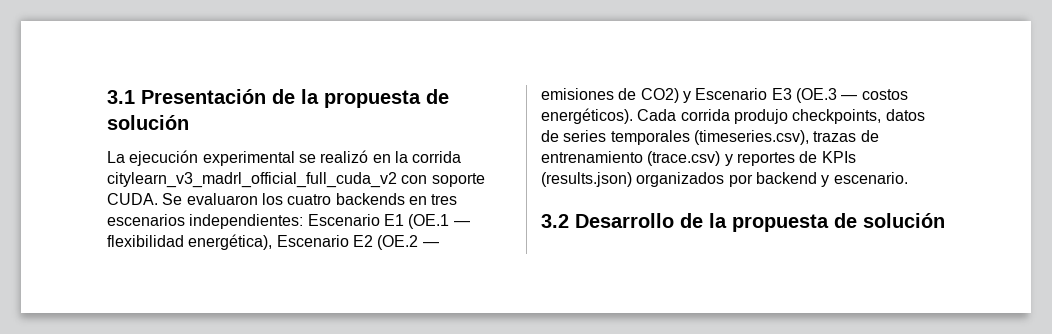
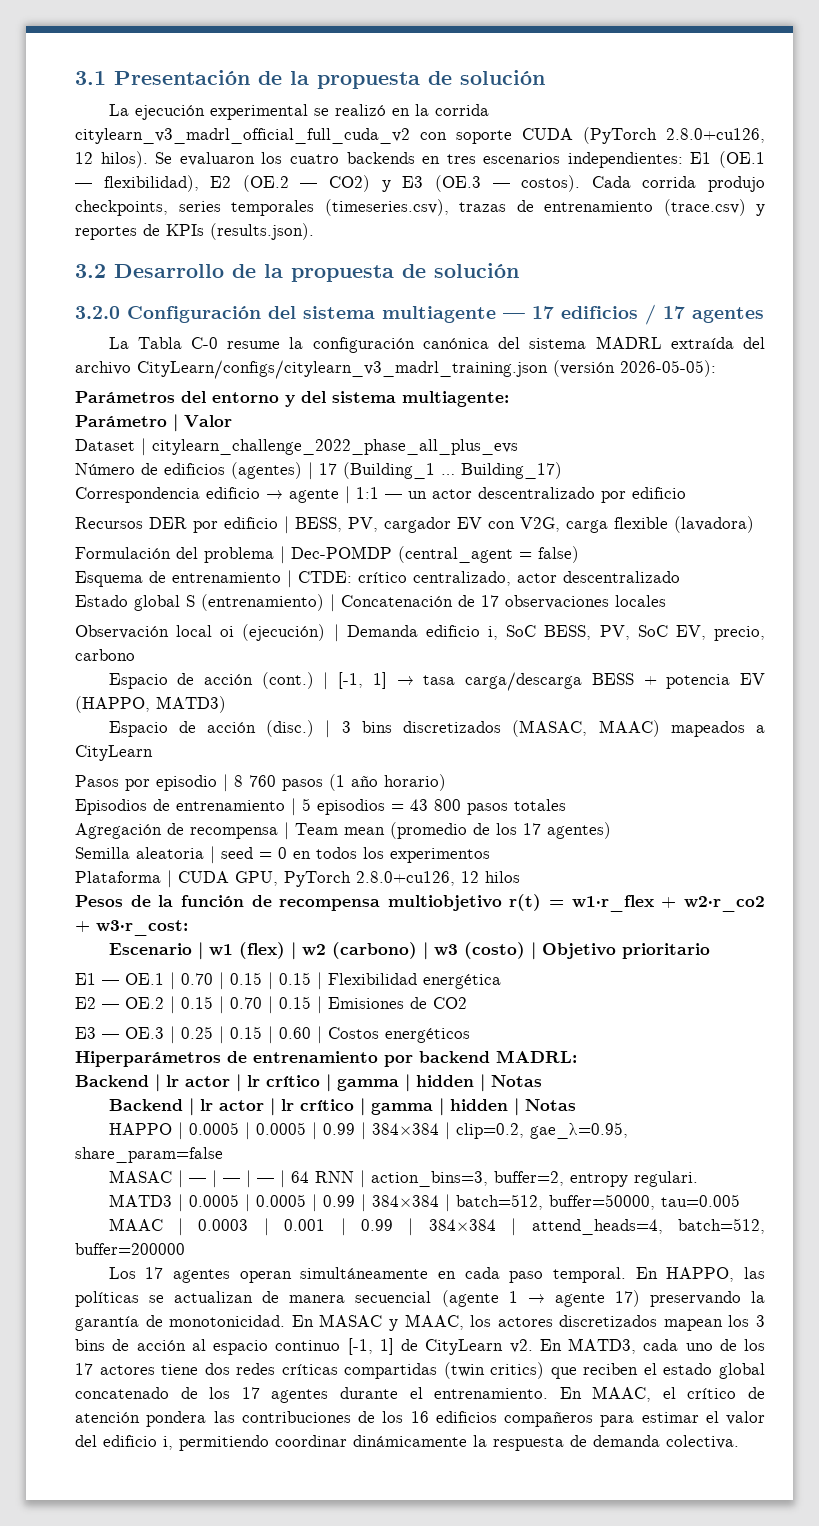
[107,193,158,205] CUDA. -> [522,127,765,144] [75,151,148,168] CUDA (PyTorch 2.8.0+cu126, 12 hilos).
[307,214,380,226] Escenario -> (683, 160) none
[107,234,349,250] flexibilidad energética), Escenario -> [103,175,199,192] flexibilidad),
[541,88,637,100] emisiones de -> (318, 185) none
[695,88,768,100] Escenario -> (391, 186) none
[861,89,908,100] [541,108,633,124] costos energéticos). -> [521,175,581,192] costos).
[885,109,925,121] [541,130,559,142] datos de -> (168, 208) none
[541,172,908,187] (results.json) organizados por backend y escenario. -> [210,223,314,240] (results.json).
(945, 220) none -> [75,304,764,325] [108,336,766,353] [75,360,716,379] [75,391,509,407] [75,414,232,432] [75,438,518,456] [75,462,562,480] [75,486,686,504] [75,516,754,534] [75,546,579,564] [75,570,680,588] [75,594,666,612] [75,624,765,642] [75,649,135,661] [108,672,765,691] [75,696,226,713] [108,720,766,738] [75,745,153,761] [75,774,446,792] [75,798,566,816] [75,822,611,840] [75,846,490,864] [75,870,520,888] [75,894,765,912] [75,920,188,936] [108,942,710,960] [75,972,501,990] [75,996,467,1014] [75,1026,470,1044] [75,1050,577,1067] [75,1074,542,1092] [108,1098,576,1116] [108,1122,628,1140] [75,1147,223,1163] [108,1170,698,1188] [108,1194,740,1212] [108,1218,766,1236] [75,1243,185,1255] [108,1267,766,1283] [75,1290,766,1307] [75,1314,766,1331] [75,1338,765,1355] [75,1362,766,1379] [75,1386,766,1403] [75,1411,765,1427] [75,1435,739,1451] // 3.2.0 Configuración del sistema multiagente — 17 edificios / 17 agentes // La Tabla C-0 resume la configuración canónica del sistema MADRL extraída del archivo CityLearn/configs/citylearn_v3_madrl_training.json (versión 2026-05-05): // Parámetros del entorno y del sistema multiagente: // Parámetro | Valor // Dataset | citylearn_challenge_2022_phase_all_plus_evs // Número de edificios (agentes) | 17 (Building_1 … Building_17) // Correspondencia edificio → agente | 1:1 — un actor descentralizado por edificio // Recursos DER por edificio | BESS, PV, cargador EV con V2G, carga flexible (lavadora) // Formulación del problema | Dec-POMDP (central_agent = false) // Esquema de entrenamiento | CTDE: crítico centralizado, actor descentralizado // Estado global S (entrenamiento) | Concatenación de 17 observaciones locales // Observación local oi (ejecución) | Demanda edificio i, SoC BESS, PV, SoC EV, precio, carbono // Espacio de acción (cont.) | [-1, 1] → tasa carga/descarga BESS + potencia EV (HAPPO, MATD3) // Espacio de acción (disc.) | 3 bins discretizados (MASAC, MAAC) mapeados a CityLearn // Pasos por episodio | 8 760 pasos (1 año horario) // Episodios de entrenamiento | 5 episodios = 43 800 pasos totales // Agregación de recompensa | Team mean (promedio de los 17 agentes) // Semilla aleatoria | seed = 0 en todos los experimentos // Plataforma | CUDA GPU, PyTorch 2.8.0+cu126, 12 hilos // Pesos de la función de recompensa multiobjetivo r(t) = w1·r_flex + w2·r_co2 + w3·r_cost: // Escenario | w1 (flex) | w2 (carbono) | w3 (costo) | Objetivo prioritario // E1 — OE.1 | 0.70 | 0.15 | 0.15 | Flexibilidad energética // E2 — OE.2 | 0.15 | 0.70 | 0.15 | Emisiones de CO2 // E3 — OE.3 | 0.25 | 0.15 | 0.60 | Costos energéticos // Hiperparámetros de entrenamiento por backend MADRL: // Backend | lr actor | lr crítico | gamma | hidden | Notas // Backend | lr actor | lr crítico | gamma | hidden | Notas // HAPPO | 0.0005 | 0.0005 | 0.99 | 384×384 | clip=0.2, gae_λ=0.95, share_param=false // MASAC | — | — | — | 64 RNN | action_bins=3, buffer=2, entropy regulari. // MATD3 | 0.0005 | 0.0005 | 0.99 | 384×384 | batch=512, buffer=50000, tau=0.005 // MAAC | 0.0003 | 0.001 | 0.99 | 384×384 | attend_heads=4, batch=512, buffer=200000 // Los 17 agentes operan simultáneamente en cada paso temporal. En HAPPO, las políticas se actualizan de manera secuencial (agente 1 → agente 17) preservando la garantía de monotonicidad. En MASAC y MAAC, los actores discretizados mapean los 3 bins de acción al espacio continuo [-1, 1] de CityLearn v2. En MATD3, cada uno de los 17 actores tiene dos redes críticas compartidas (twin critics) que reciben el estado global concatenado de los 17 agentes durante el entrenamiento. En MAAC, el crítico de atención pondera las contribuciones de los 16 edificios compañeros para estimar el valor del edificio i, permitiendo coordinar dinámicamente la respuesta de demanda colectiva.

